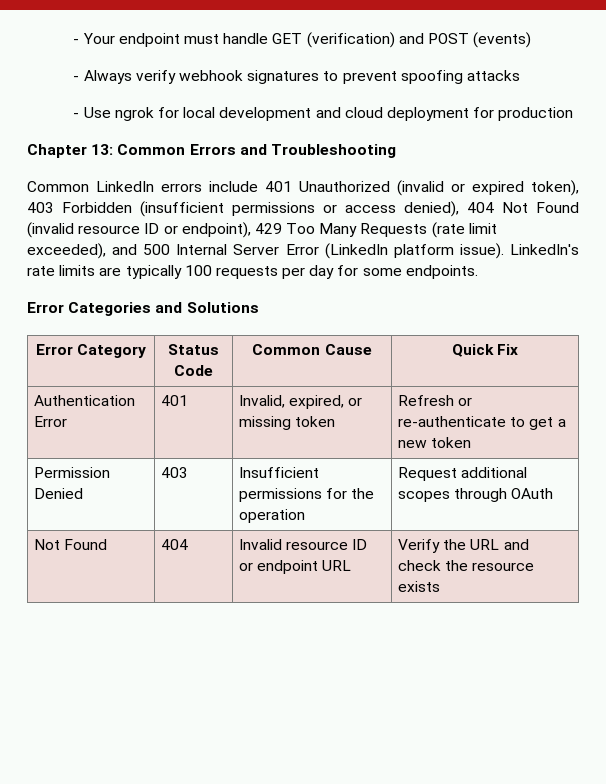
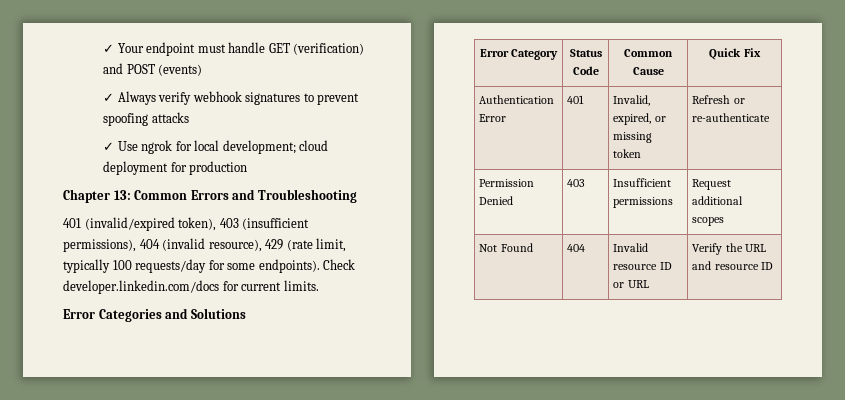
[73,39,80,44] - -> [103,44,115,53] ✓
[73,76,80,81] - -> [103,93,115,102] ✓
[73,113,80,118] - -> [103,142,115,151] ✓
[219,107,341,121] development and -> [222,140,296,154] development;
[27,180,579,196] [27,201,579,217] [27,222,497,238] [27,243,580,259] [27,265,478,279] Common LinkedIn errors include 401 Unauthorized (invalid or expired token), 403 Forbidden (insufficient permissions or access denied), 404 Not Found (invalid resource ID or endpoint), 429 Too Many Requests (rate limit exceeded), and 500 Internal Server Error (LinkedIn platform issue). LinkedIn's rate limits are typically 100 requests per day for some endpoints. -> [63,217,310,231] [63,238,347,252] [63,259,356,273] [63,280,319,294] 401 (invalid/expired token), 403 (insufficient permissions), 404 (invalid resource), 429 (rate limit, typically 100 requests/day for some endpoints). Check developer.linkedin.com/docs for current limits.
[510,417,566,430] [398,437,472,448] to get a new token -> (771, 117) none
[326,488,375,499] [239,509,306,523] for the operation -> (674, 202) none
[454,488,554,502] through OAuth -> (725, 221) none
[257,560,319,574] endpoint -> (625, 285) none
[398,560,535,571] [398,581,441,592] check the resource exists -> [714,262,773,270] resource ID

